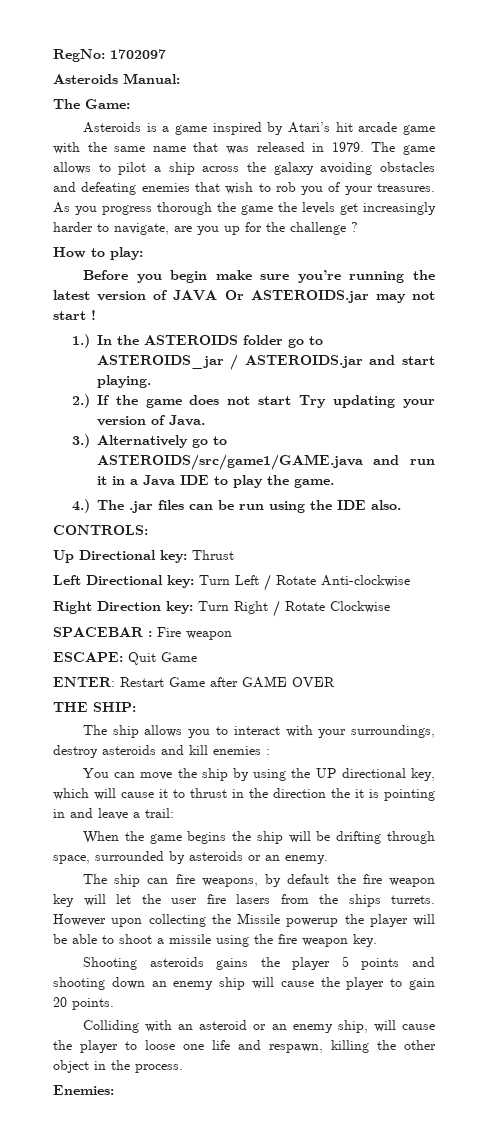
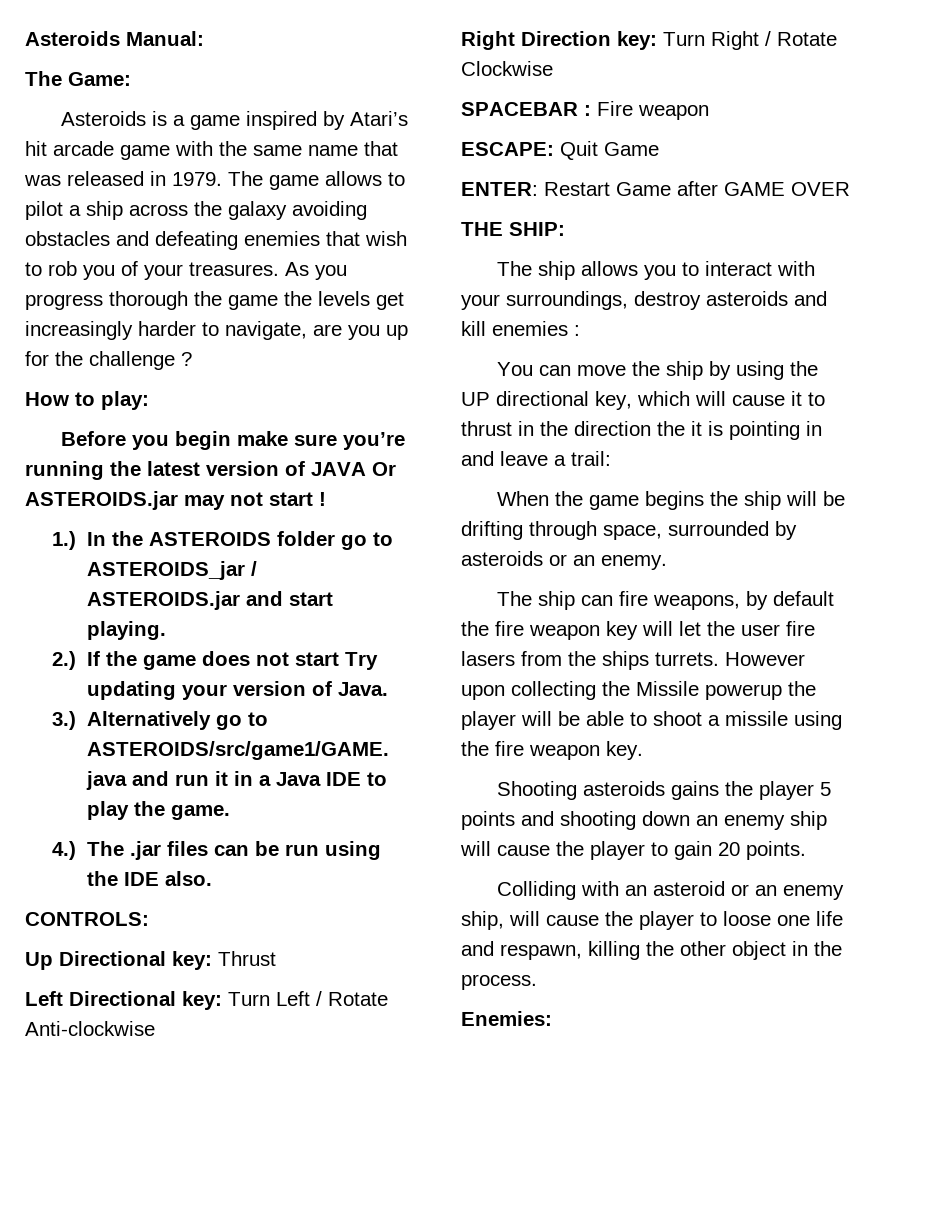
[53,49,166,62] RegNo: 1702097 // -> (25, 38) none

